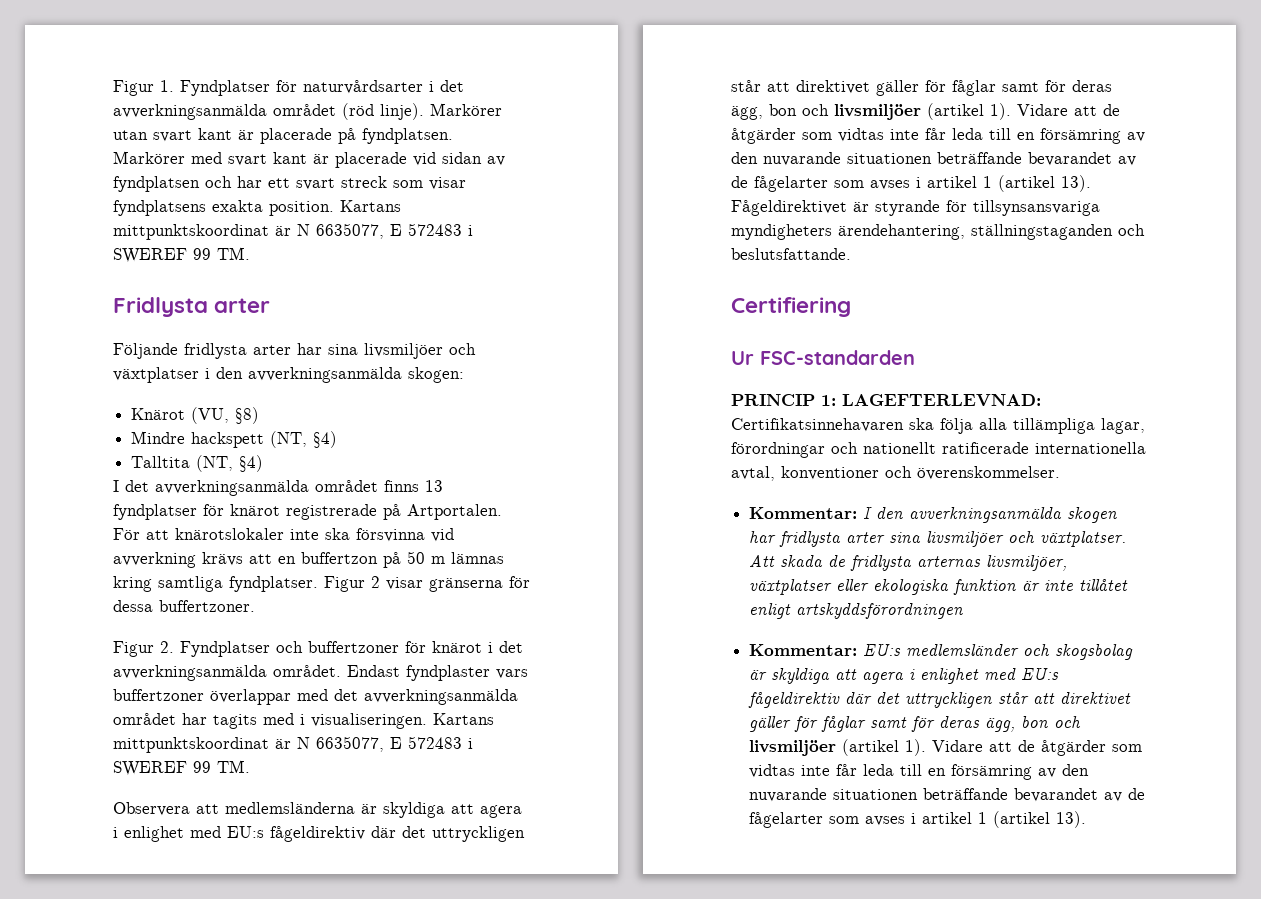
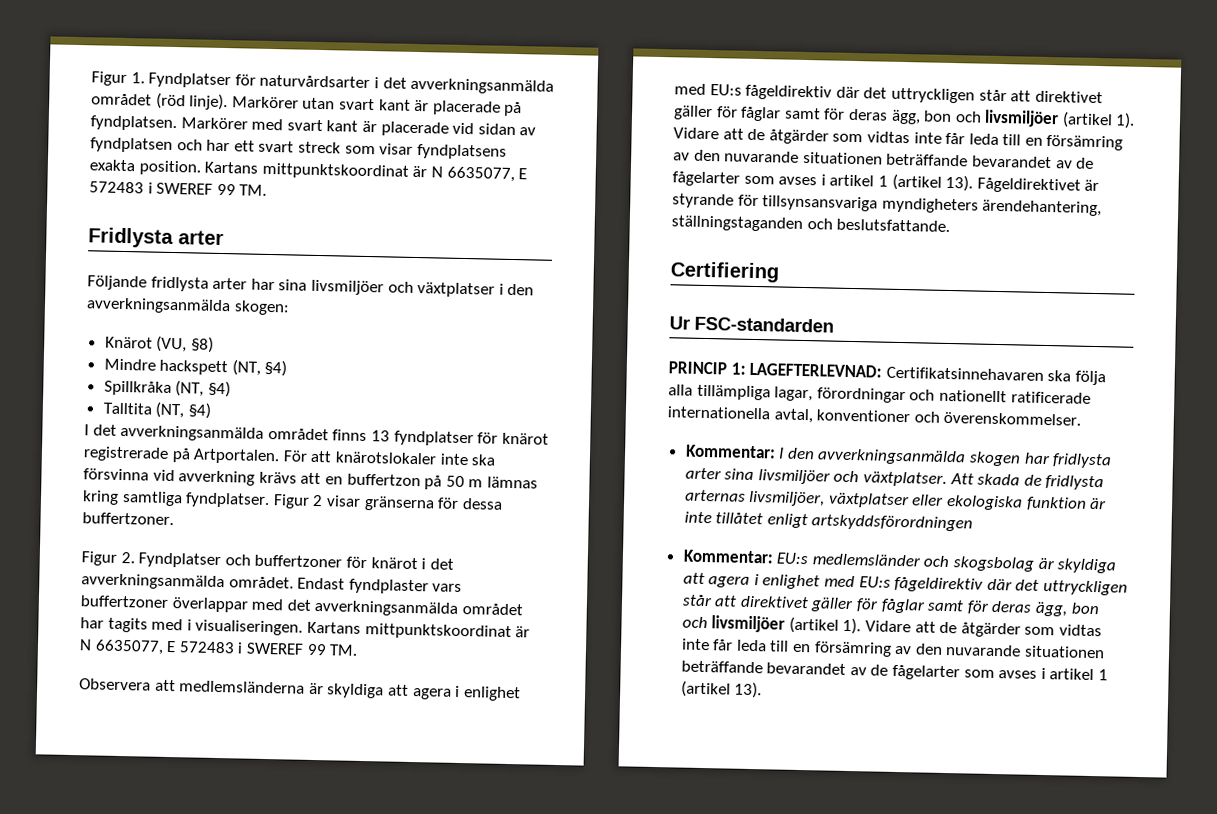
(338, 439) none -> [103,380,231,398] // Spillkråka (NT, §4)

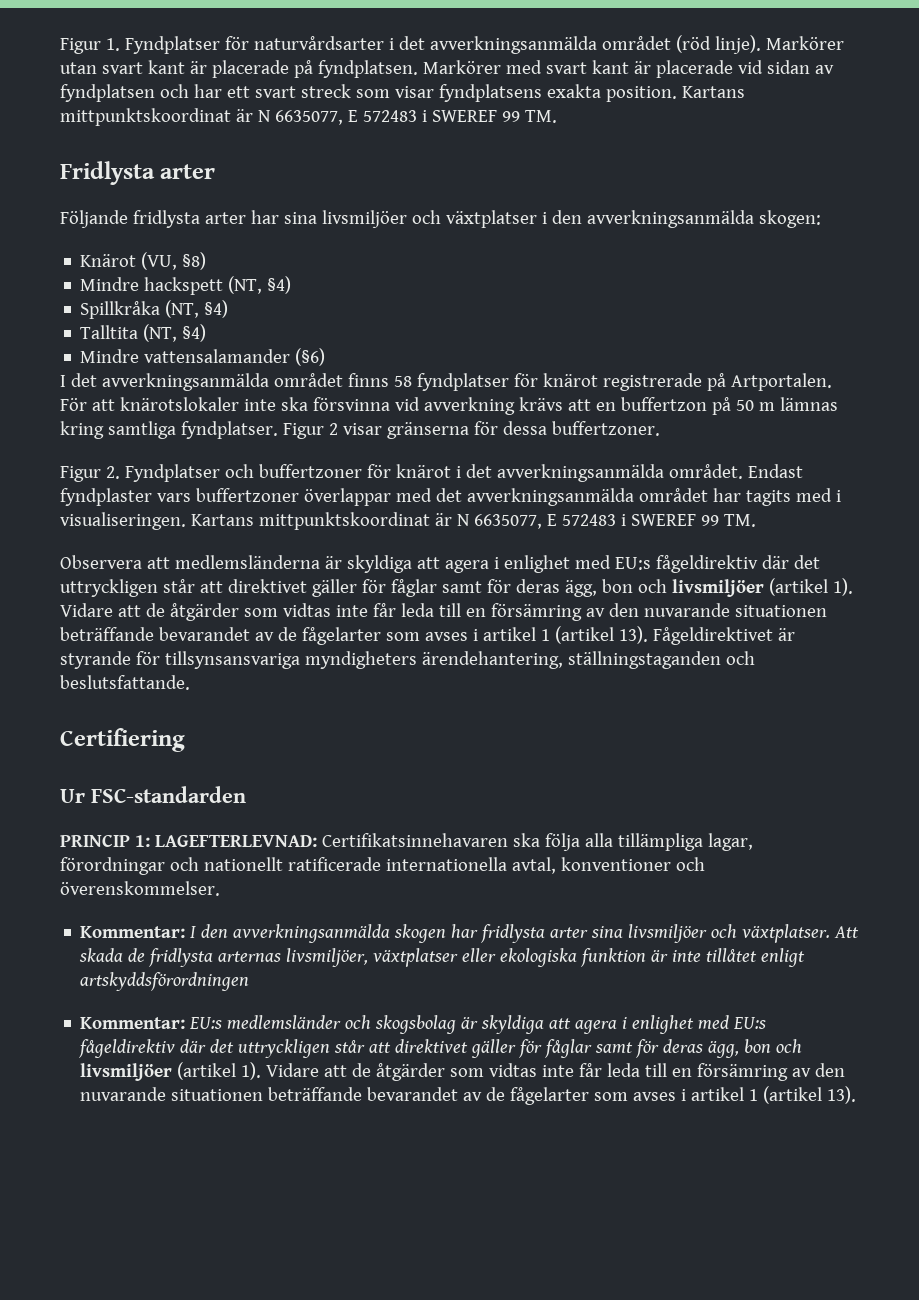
(212, 410) none -> [80,348,326,366] // Mindre vattensalamander (§6)
[370,430,390,442] 13 -> [393,376,412,387] 58

